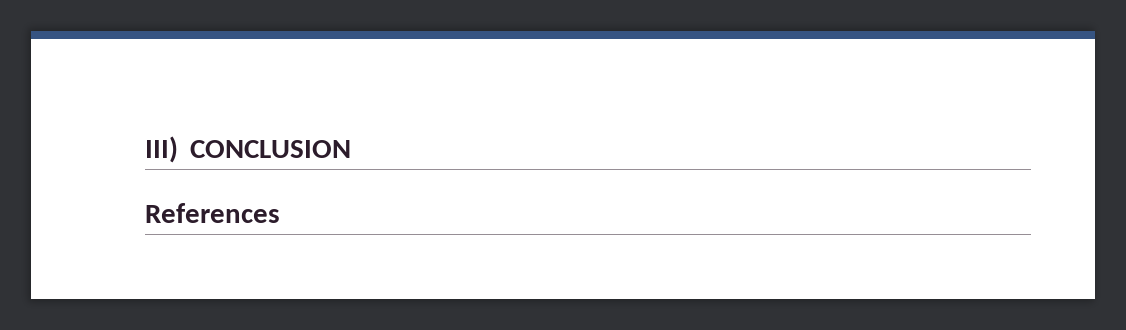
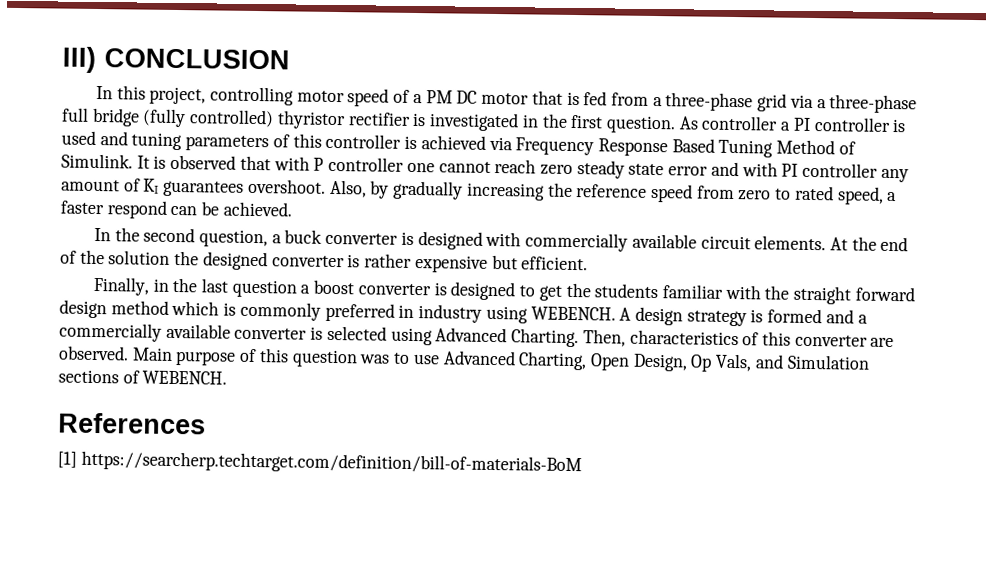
(351, 149) none -> [95,85,918,114] [61,107,907,134] [61,130,856,158] [61,153,909,183] [61,178,898,205] [60,200,292,219] [93,227,909,252] [60,249,589,273] [92,276,915,305] [59,299,868,327] [59,322,895,348] [58,345,870,372] [58,369,228,385] // In this project, controlling motor speed of a PM DC motor that is fed from a three-phase grid via a three-phase full bridge (fully controlled) thyristor rectifier is investigated in the first question. As controller a PI controller is used and tuning parameters of this controller is achieved via Frequency Response Based Tuning Method of Simulink. It is observed that with P controller one cannot reach zero steady state error and with PI controller any amount of KI guarantees overshoot. Also, by gradually increasing the reference speed from zero to rated speed, a faster respond can be achieved. // In the second question, a buck converter is designed with commercially available circuit elements. At the end of the solution the designed converter is rather expensive but efficient. // Finally, in the last question a boost converter is designed to get the students familiar with the straight forward design method which is commonly preferred in industry using WEBENCH. A design strategy is formed and a commercially available converter is selected using Advanced Charting. Then, characteristics of this converter are observed. Main purpose of this question was to use Advanced Charting, Open Design, Op Vals, and Simulation sections of WEBENCH.
(280, 213) none -> [57,450,582,476] // [1] https://searcherp.techtarget.com/definition/bill-of-materials-BoM

